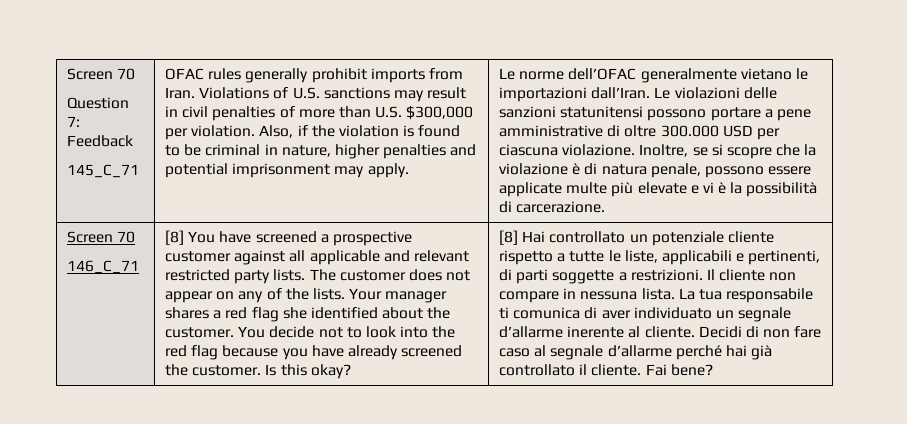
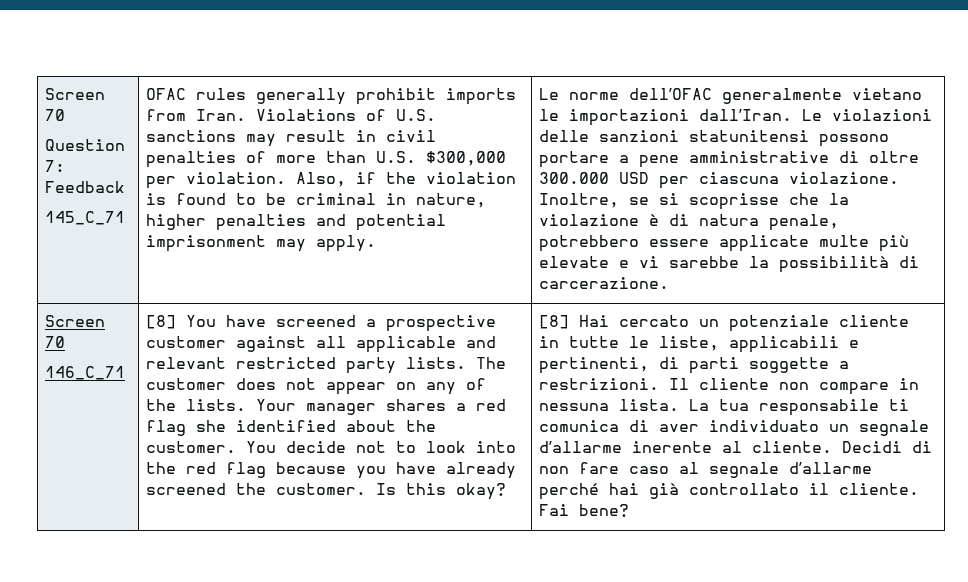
[726,147,772,159] scopre -> [688,193,779,210] scoprisse
[704,166,764,178] possono -> [538,235,639,252] potrebbero
[718,182,727,194] è -> [668,256,739,268] sarebbe
[549,231,626,243] controllato -> [618,315,689,327] cercato
[498,250,566,265] rispetto a -> [538,336,559,348] in

